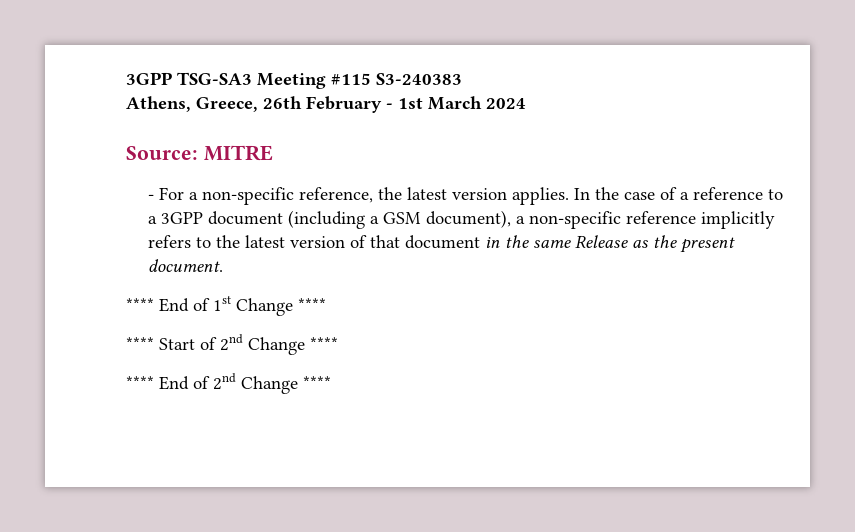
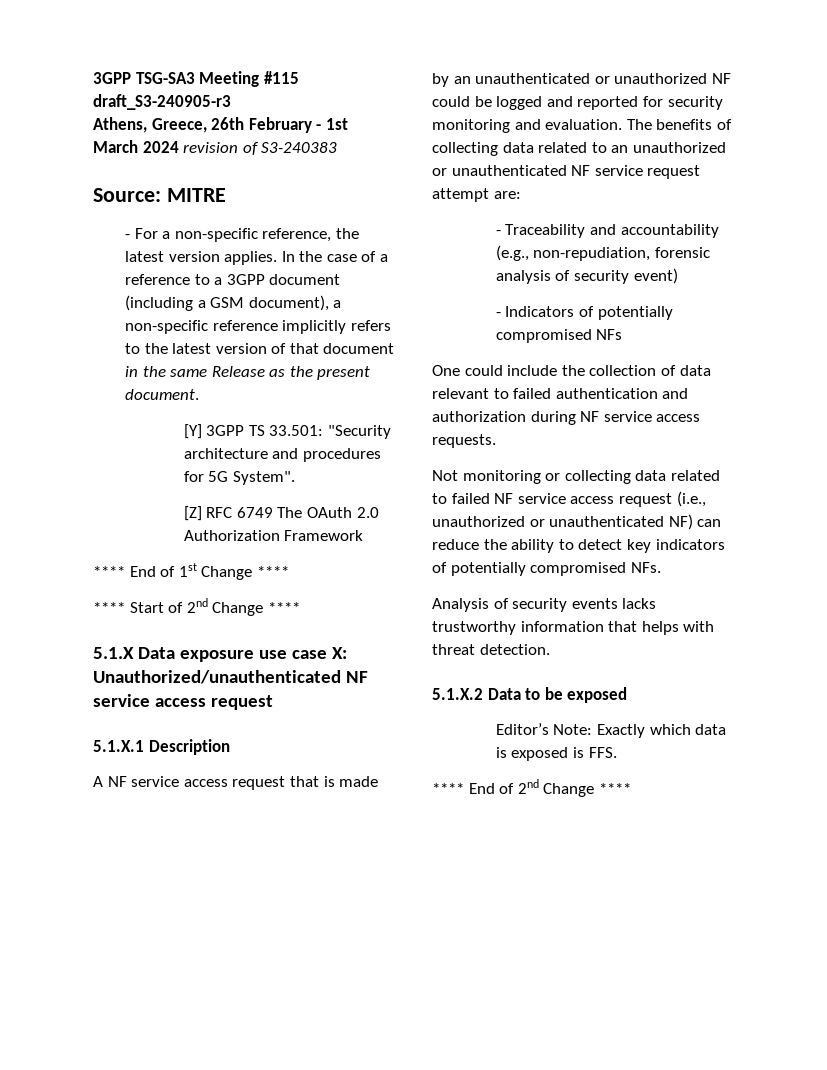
[376,73,462,85] S3-240383 -> [93,94,231,110] draft_S3-240905-r3
(526, 103) none -> [183,142,338,155] revision of S3-240383
(224, 265) none -> [183,424,391,439] [183,448,381,462] [183,471,295,485] [183,506,379,521] [183,530,364,541] // [Y] 3GPP TS 33.501: "Security architecture and procedures for 5G System". // [Z] RFC 6749 The OAuth 2.0 Authorization Framework
(338, 343) none -> [93,647,347,662] [93,670,368,684] [93,694,273,710] [93,739,230,755] [93,776,379,790] [432,73,731,87] [432,96,723,110] [432,119,732,133] [432,142,726,156] [432,165,701,179] [432,188,521,202] [495,224,719,238] [495,245,710,261] [495,268,678,284] [495,306,673,320] [495,329,623,343] [432,365,711,376] [432,388,689,399] [432,411,701,425] [432,434,496,448] [432,470,720,484] [432,491,706,507] [432,514,722,530] [432,539,725,553] [432,562,661,576] [432,598,657,612] [432,621,715,635] [432,644,550,655] [432,687,628,703] [495,723,727,738] [495,747,617,761] // 5.1.X Data exposure use case X: Unauthorized/unauthenticated NF service access request // 5.1.X.1 Description // A NF service access request that is made by an unauthenticated or unauthorized NF could be logged and reported for security monitoring and evaluation. The benefits of collecting data related to an unauthorized or unauthenticated NF service request attempt are: // - Traceability and accountability (e.g., non-repudiation, forensic analysis of security event) // - Indicators of potentially compromised NFs // One could include the collection of data relevant to failed authentication and authorization during NF service access requests. // Not monitoring or collecting data related to failed NF service access request (i.e., unauthorized or unauthenticated NF) can reduce the ability to detect key indicators of potentially compromised NFs. // Analysis of security events lacks trustworthy information that helps with threat detection. // 5.1.X.2 Data to be exposed // Editor’s Note: Exactly which data is exposed is FFS.

